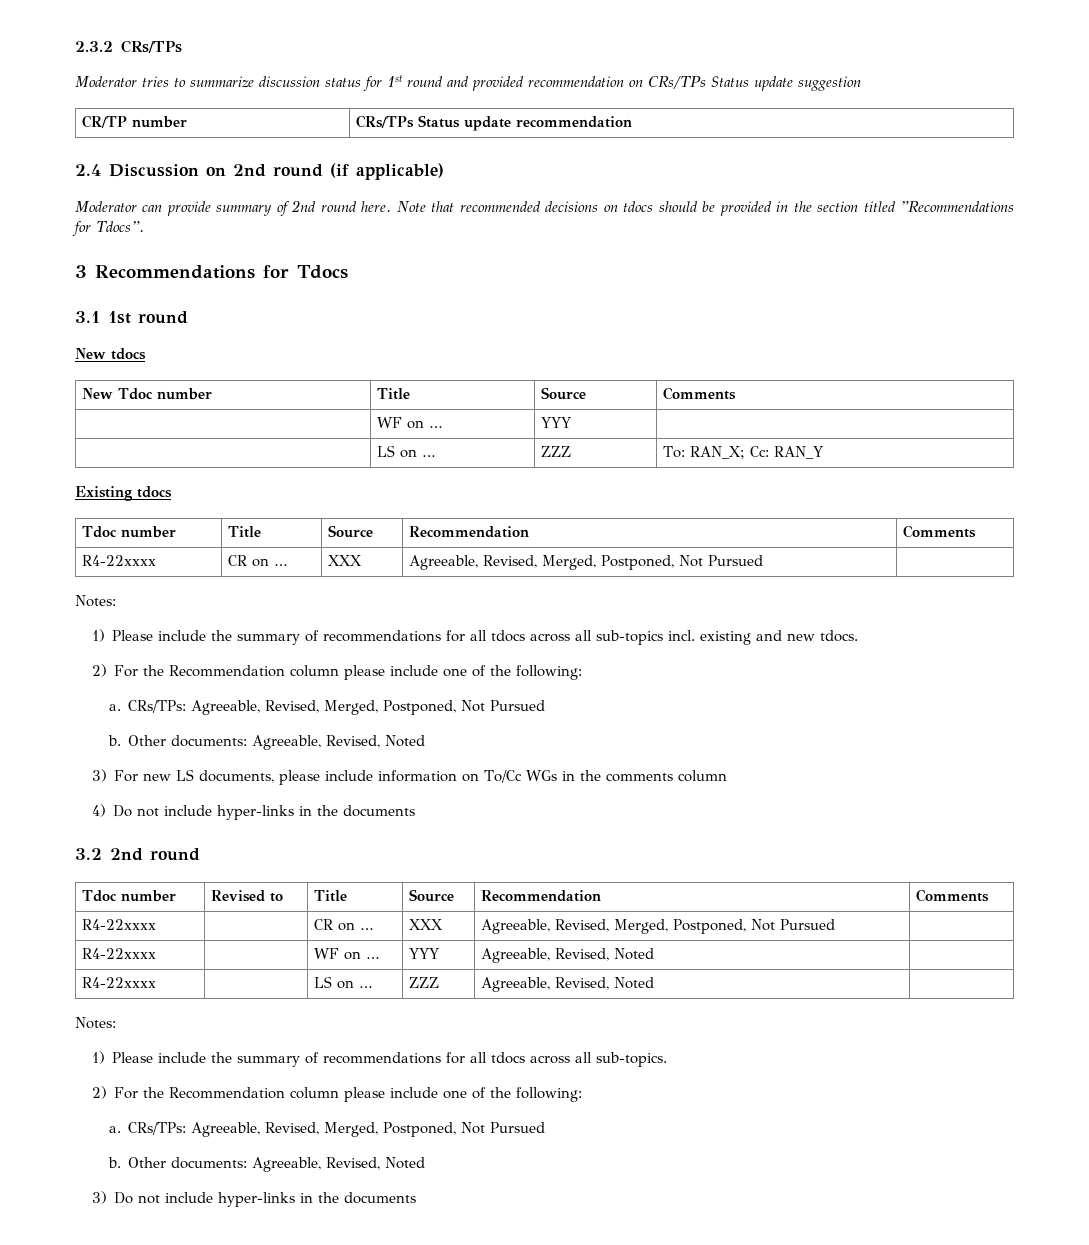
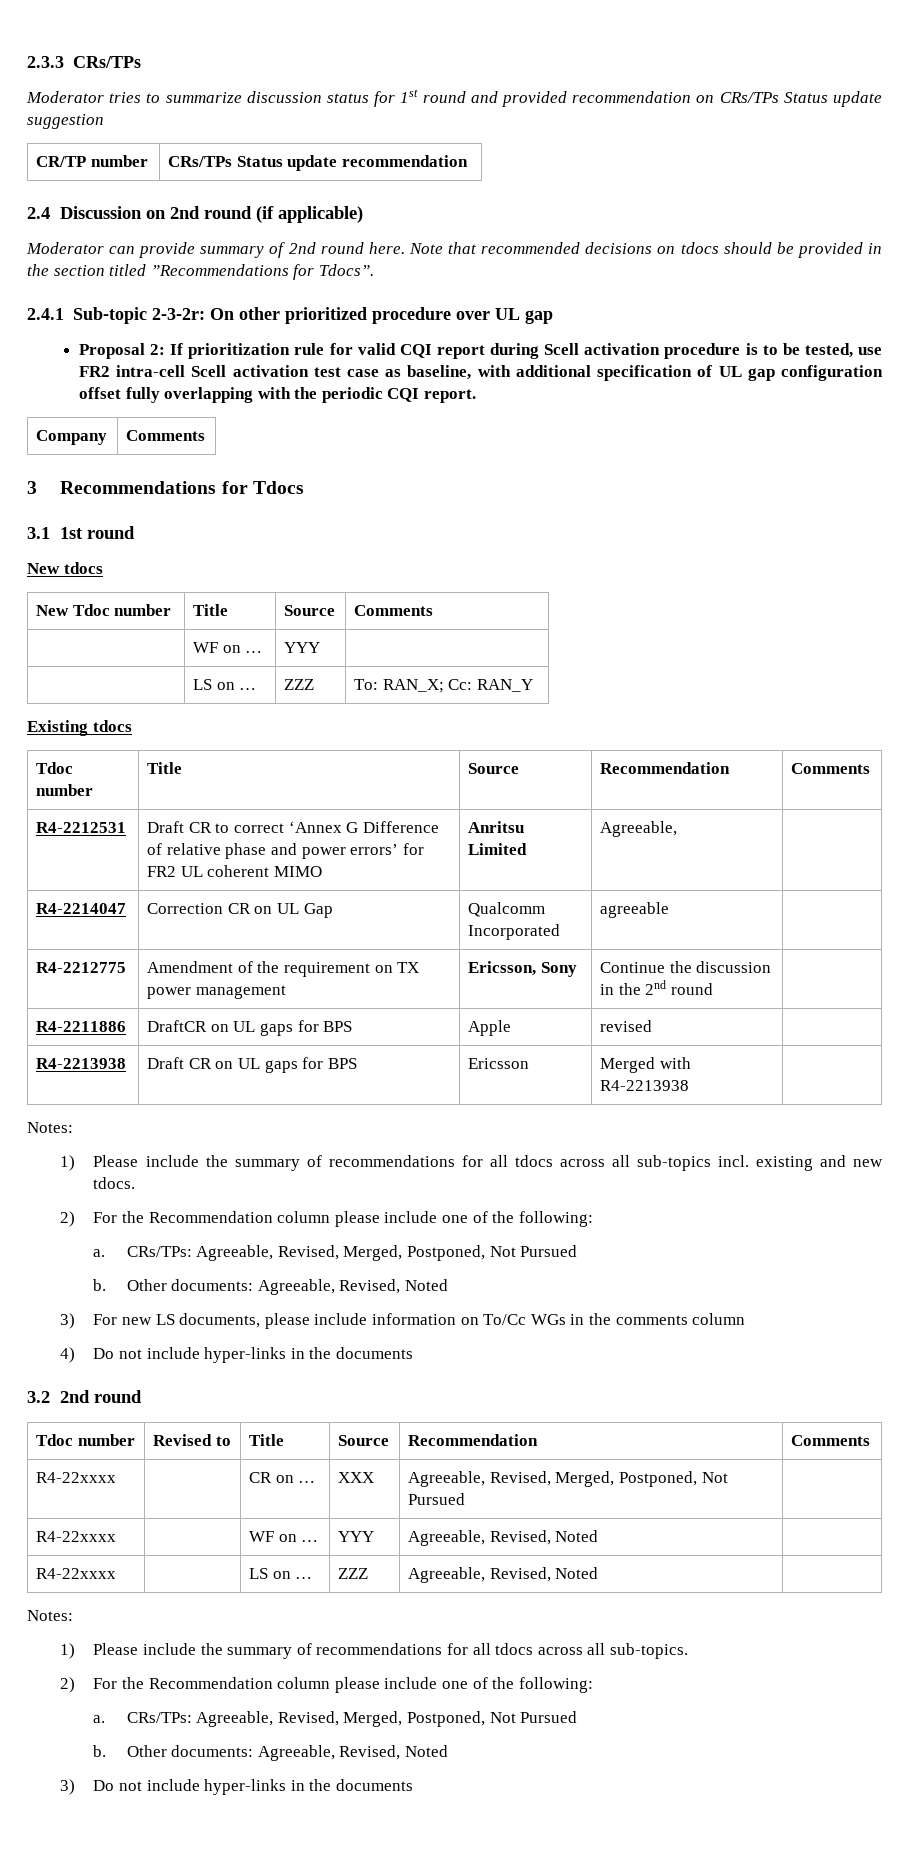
[75,41,113,52] 2.3.2 -> [27,56,64,68] 2.3.3
(144, 226) none -> [27,307,553,324] [78,343,883,359] [78,365,884,381] [78,387,477,403] [36,430,108,445] [126,430,206,441] // 2.4.1 Sub-topic 2-3-2r: On other prioritized procedure over UL gap // Proposal 2: If prioritization rule for valid CQI report during Scell activation procedure is to be tested, use FR2 intra-cell Scell activation test case as baseline, with additional specification of UL gap configuration offset fully overlapping with the periodic CQI report. // Company | Comments
[82,555,157,566] [228,555,288,567] [328,555,363,566] [409,555,764,570] R4-22xxxx | CR on … | XXX | Agreeable, Revised, Merged, Postponed, Not Pursued -> [36,822,127,833] [147,821,439,833] [147,843,424,859] [147,865,322,877] [468,821,525,833] [468,843,528,855] [600,821,678,837] [36,903,127,914] [147,903,333,918] [468,902,546,917] [468,924,561,940] [600,902,670,918] [36,962,127,973] [147,961,420,977] [147,985,286,999] [468,961,577,977] [600,961,772,973] [600,980,713,995] [36,1021,127,1032] [147,1020,353,1036] [468,1020,512,1036] [600,1020,653,1032] [36,1058,127,1069] [147,1057,357,1073] [468,1058,530,1069] [600,1057,691,1073] [600,1080,690,1091] R4-2212531 | Draft CR to correct ‘Annex G Difference of relative phase and power errors’ for FR2 UL coherent MIMO | Anritsu Limited | Agreeable, | // R4-2214047 | Correction CR on UL Gap | Qualcomm Incorporated | agreeable | // R4-2212775 | Amendment of the requirement on TX power management | Ericsson, Sony | Continue the discussion in the 2nd round | // R4-2211886 | DraftCR on UL gaps for BPS | Apple | revised | // R4-2213938 | Draft CR on UL gaps for BPS | Ericsson | Merged with R4-2213938

